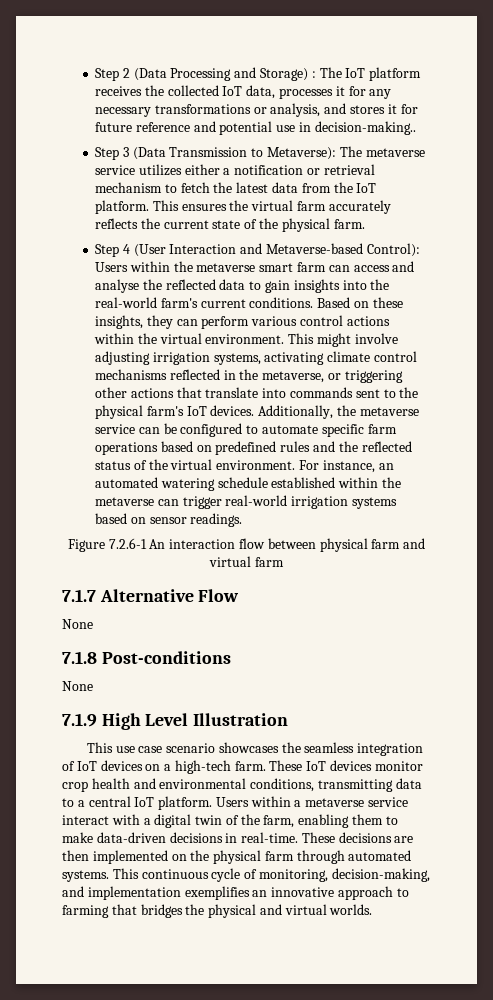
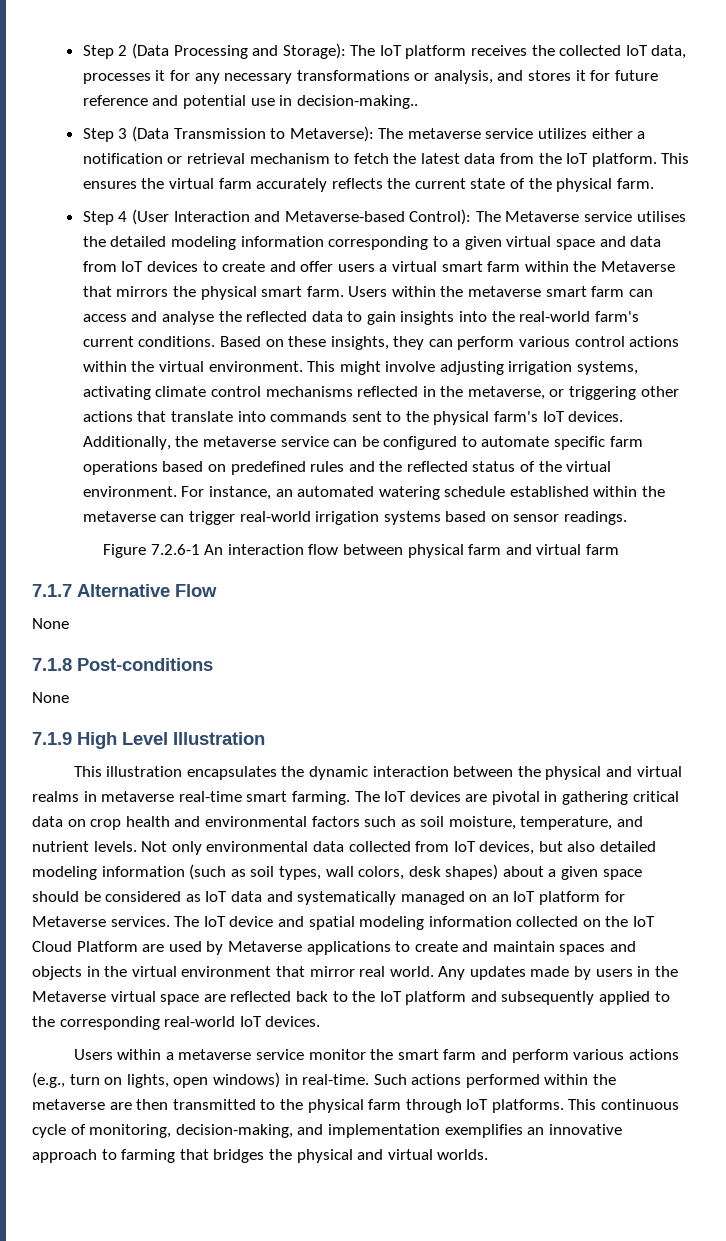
[260,68,316,81] Storage) : -> [282,43,346,59] Storage):
(420, 250) none -> [475,211,686,222] [82,236,662,250] [82,261,676,272] [82,286,344,300] The Metaverse service utilises the detailed modeling information corresponding to a given virtual space and data from IoT devices to create and offer users a virtual smart farm within the Metaverse that mirrors the physical smart farm.
[115,742,424,756] [62,760,423,774] [62,778,422,792] [62,796,213,810] use case scenario showcases the seamless integration of IoT devices on a high-tech farm. These IoT devices monitor crop health and environmental conditions, transmitting data to a central IoT platform. -> [106,766,682,780] [32,791,679,805] [32,816,644,830] [32,841,657,855] [32,864,642,880] [32,891,625,905] [32,916,656,930] [32,941,637,955] [32,966,678,980] [32,991,670,1005] [32,1016,321,1030] illustration encapsulates the dynamic interaction between the physical and virtual realms in metaverse real-time smart farming. The IoT devices are pivotal in gathering critical data on crop health and environmental factors such as soil moisture, temperature, and nutrient levels. Not only environmental data collected from IoT devices, but also detailed modeling information (such as soil types, wall colors, desk shapes) about a given space should be considered as IoT data and systematically managed on an IoT platform for Metaverse services. The IoT device and spatial modeling information collected on the IoT Cloud Platform are used by Metaverse applications to create and maintain spaces and objects in the virtual environment that mirror real world. Any updates made by users in the Metaverse virtual space are reflected back to the IoT platform and subsequently applied to the corresponding real-world IoT devices. //
[62,814,398,828] [62,832,414,843] [62,850,187,864] interact with a digital twin of the farm, enabling them to make data-driven decisions in real-time. These decisions are then implemented on -> [308,1049,679,1063] [32,1072,617,1088] [32,1099,276,1110] monitor the smart farm and perform various actions (e.g., turn on lights, open windows) in real-time. Such actions performed within the metaverse are then transmitted to
[348,850,412,861] [62,870,109,882] automated systems. -> [466,1099,564,1113] IoT platforms.

